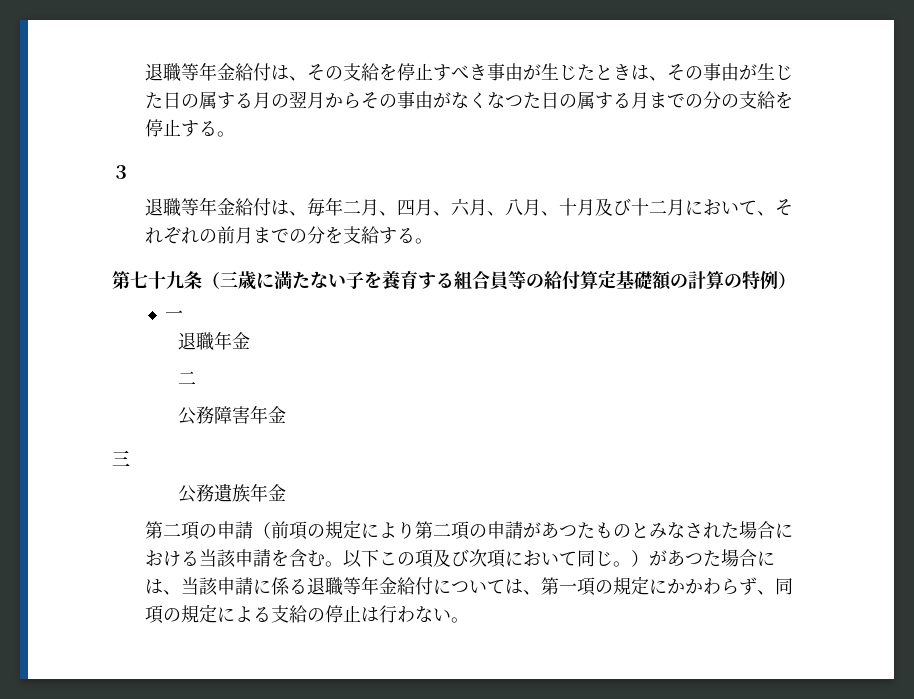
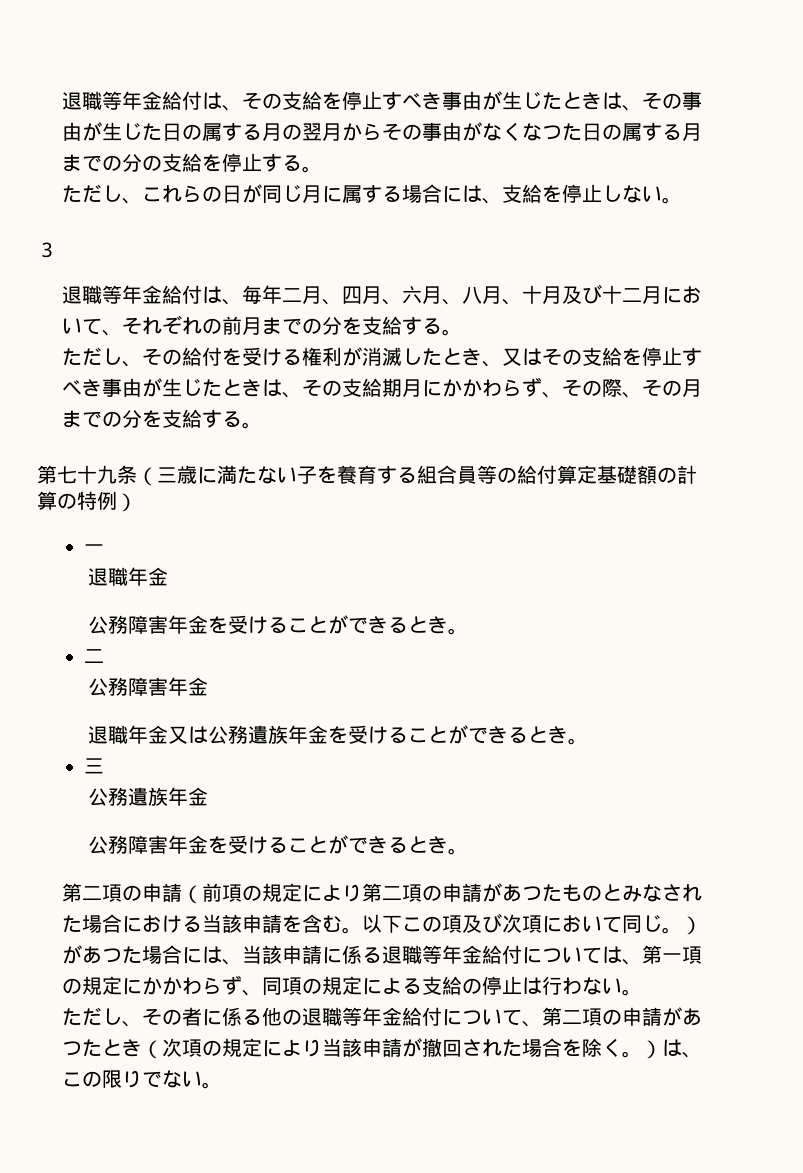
(236, 134) none -> [62,184,683,204] // ただし、これらの日が同じ月に属する場合には、支給を停止しない。
(434, 241) none -> [62,347,703,367] [62,377,703,398] [62,409,263,429] // ただし、その給付を受ける権利が消滅したとき、又はその支給を停止すべき事由が生じたときは、その支給期月にかかわらず、その際、その月までの分を支給する。
[178,371,197,385] [178,405,287,425] [112,450,130,466] [178,483,287,503] 二 // 公務障害年金 // 三 // 公務遺族年金 -> [87,615,468,635] [84,649,105,663] [87,677,208,696] [87,725,588,745] [84,758,105,774] [87,787,208,806] [87,835,468,855] 公務障害年金を受けることができるとき。 // 二 // 公務障害年金 // 退職年金又は公務遺族年金を受けることができるとき。 // 三 // 公務遺族年金 // 公務障害年金を受けることができるとき。
(470, 620) none -> [62,1007,703,1027] [62,1038,703,1059] [62,1070,223,1089] // ただし、その者に係る他の退職等年金給付について、第二項の申請があつたとき（次項の規定により当該申請が撤回された場合を除く。）は、この限りでない。

